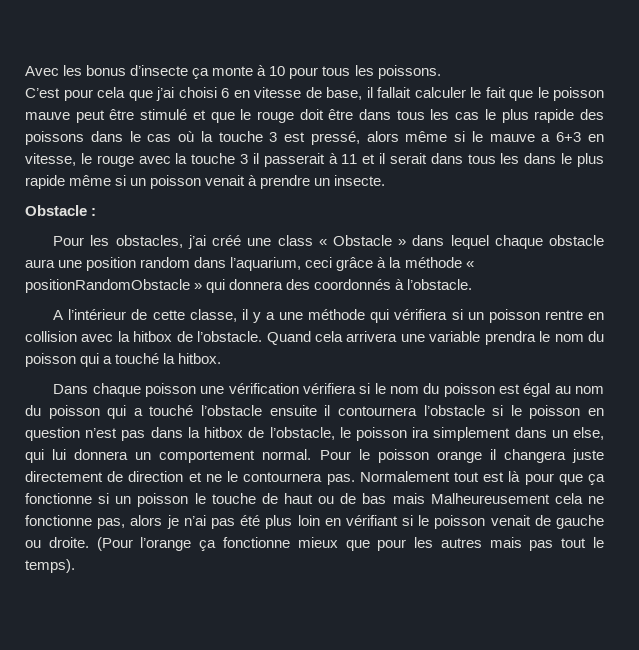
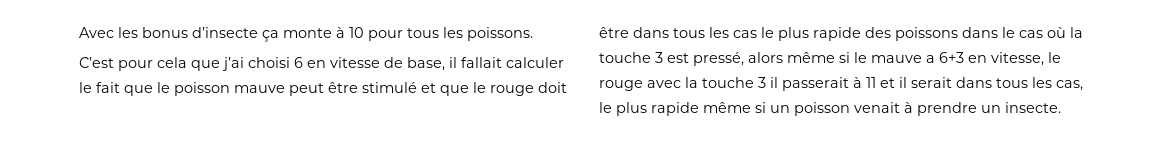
[524,153,557,164] dans -> [1056,80,1083,91] cas,
[25,205,97,216] [53,235,604,249] [25,257,474,271] [25,279,473,293] [53,309,604,323] [25,331,605,345] [25,353,222,367] [53,383,604,397] [25,405,605,419] [25,427,604,441] [25,449,604,463] [25,471,605,485] [25,493,604,507] [25,515,604,529] [25,537,604,551] [25,559,75,573] // Obstacle : // Pour les obstacles, j’ai créé une class « Obstacle » dans lequel chaque obstacle aura une position random dans l’aquarium, ceci grâce à la méthode « positionRandomObstacle » qui donnera des coordonnés à l’obstacle. // A l’intérieur de cette classe, il y a une méthode qui vérifiera si un poisson rentre en collision avec la hitbox de l’obstacle. Quand cela arrivera une variable prendra le nom du poisson qui a touché la hitbox. // Dans chaque poisson une vérification vérifiera si le nom du poisson est égal au nom du poisson qui a touché l’obstacle ensuite il contournera l’obstacle si le poisson en question n’est pas dans la hitbox de l’obstacle, le poisson ira simplement dans un else, qui lui donnera un comportement normal. Pour le poisson orange il changera juste directement de direction et ne le contournera pas. Normalement tout est là pour que ça fonctionne si un poisson le touche de haut ou de bas mais Malheureusement cela ne fonctionne pas, alors je n’ai pas été plus loin en vérifiant si le poisson venait de gauche ou droite. (Pour l’orange ça fonctionne mieux que pour les autres mais pas tout le temps). -> (1061, 107) none

